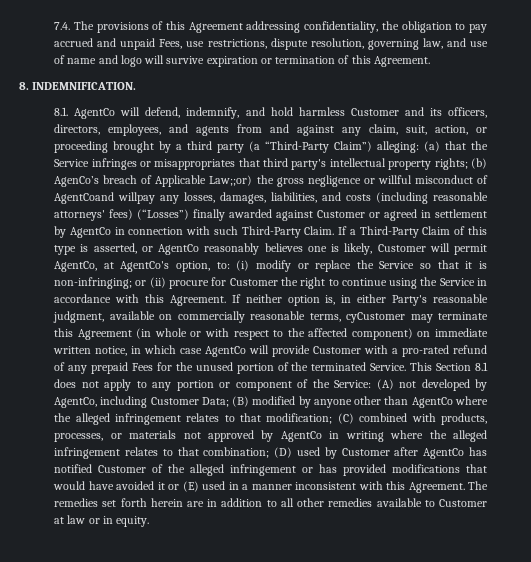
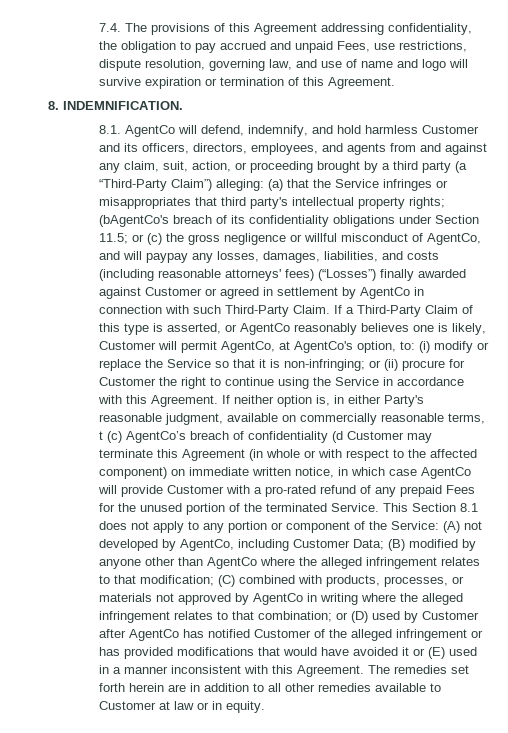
[470,158,487,169] [54,175,253,187] (b) AgenCo’s breach of Applicable Law;;or) -> [99,215,480,227] [99,233,163,245] (bAgentCo's breach of its confidentiality obligations under Section 11.5; or (c)
[54,192,156,204] AgentCoand willpay -> [427,233,482,245] [99,251,189,263] AgentCo, and will paypay
[346,312,406,323] cyCustomer -> [99,431,405,443] t (c) AgentCo’s breach of confidentiality (d Customer
(270, 452) none -> [336,612,349,620] or

